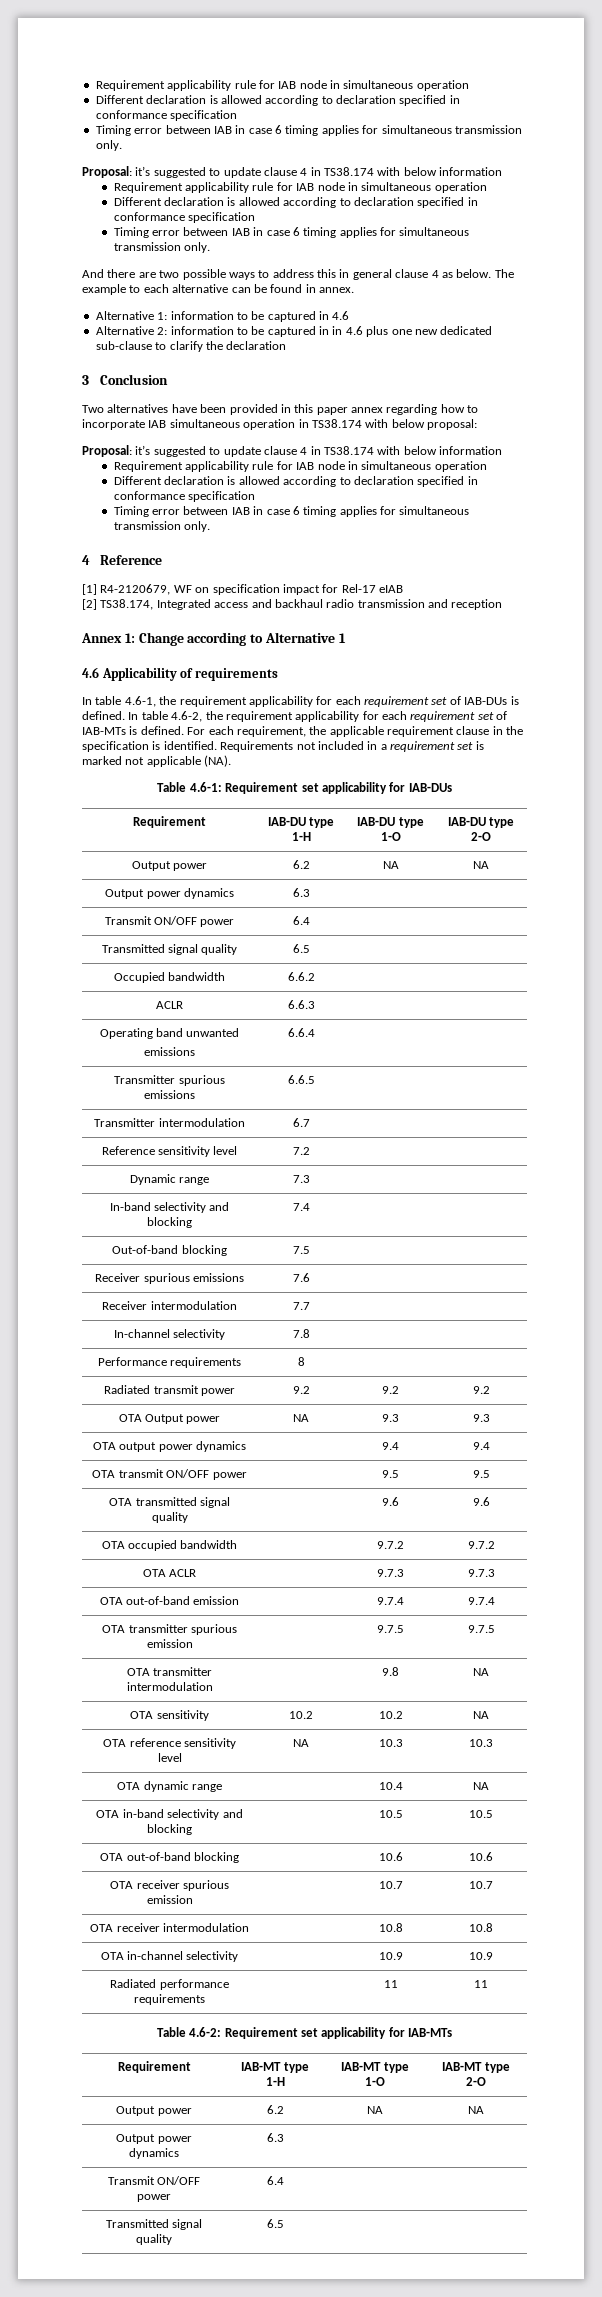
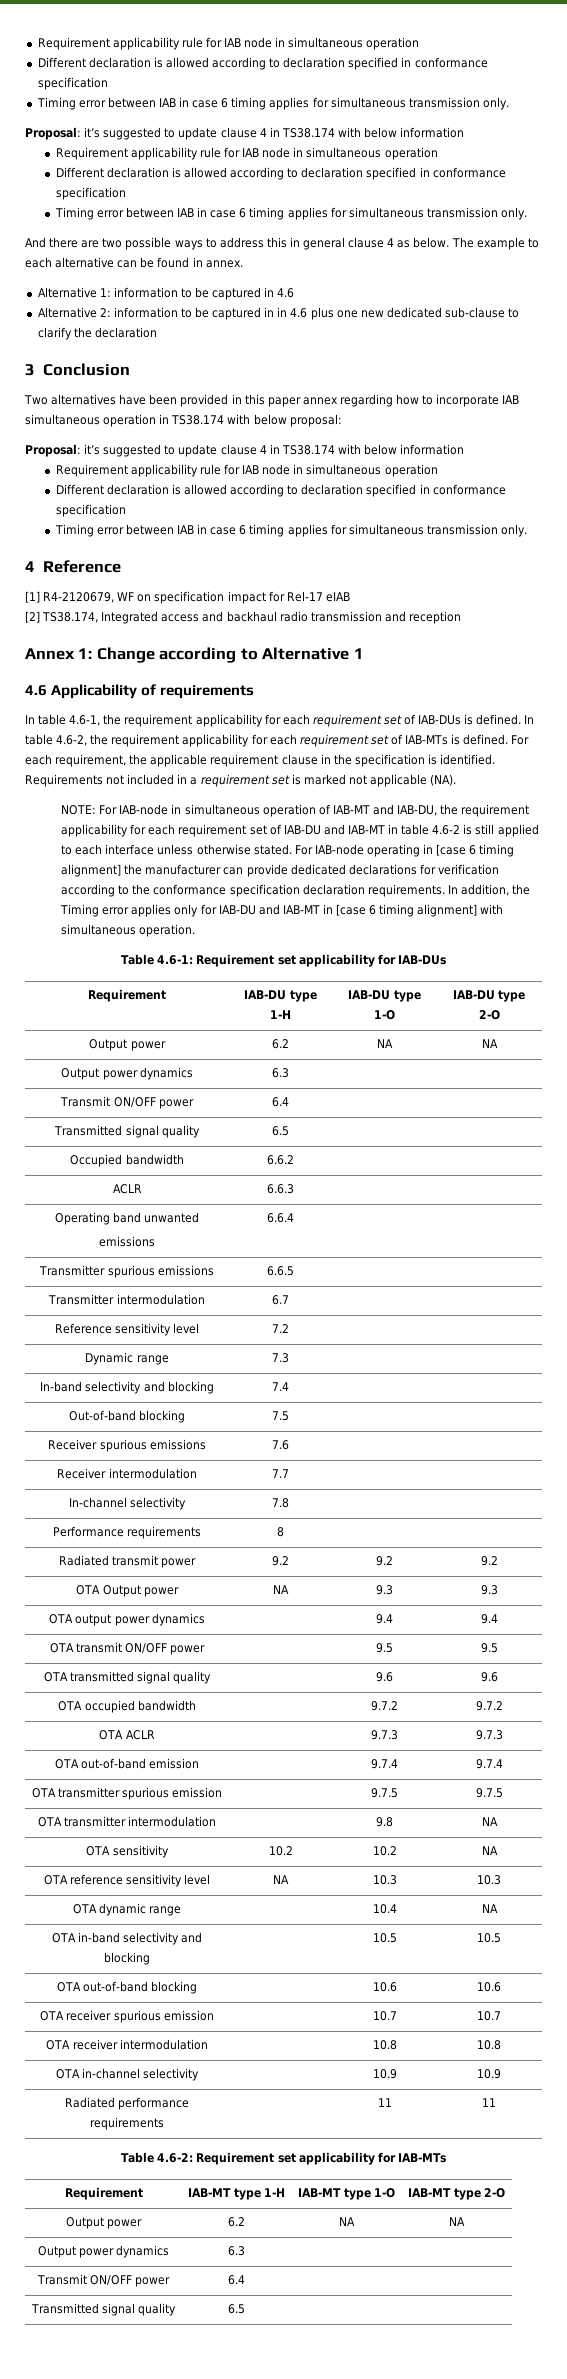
(232, 761) none -> [61,804,530,817] [61,824,539,837] [61,844,515,857] [61,864,499,877] [61,884,531,897] [60,904,504,917] [61,924,196,937] // NOTE: For IAB-node in simultaneous operation of IAB-MT and IAB-DU, the requirement applicability for each requirement set of IAB-DU and IAB-MT in table 4.6-2 is still applied to each interface unless otherwise stated. For IAB-node operating in [case 6 timing alignment] the manufacturer can provide dedicated declarations for verification according to the conformance specification declaration requirements. In addition, the Timing error applies only for IAB-DU and IAB-MT in [case 6 timing alignment] with simultaneous operation.

